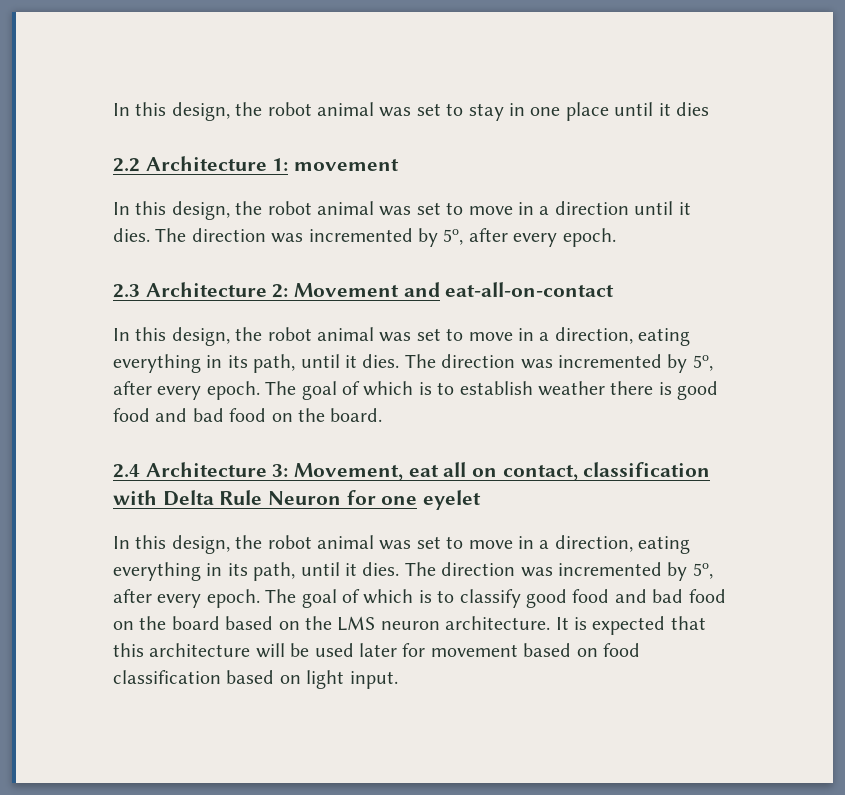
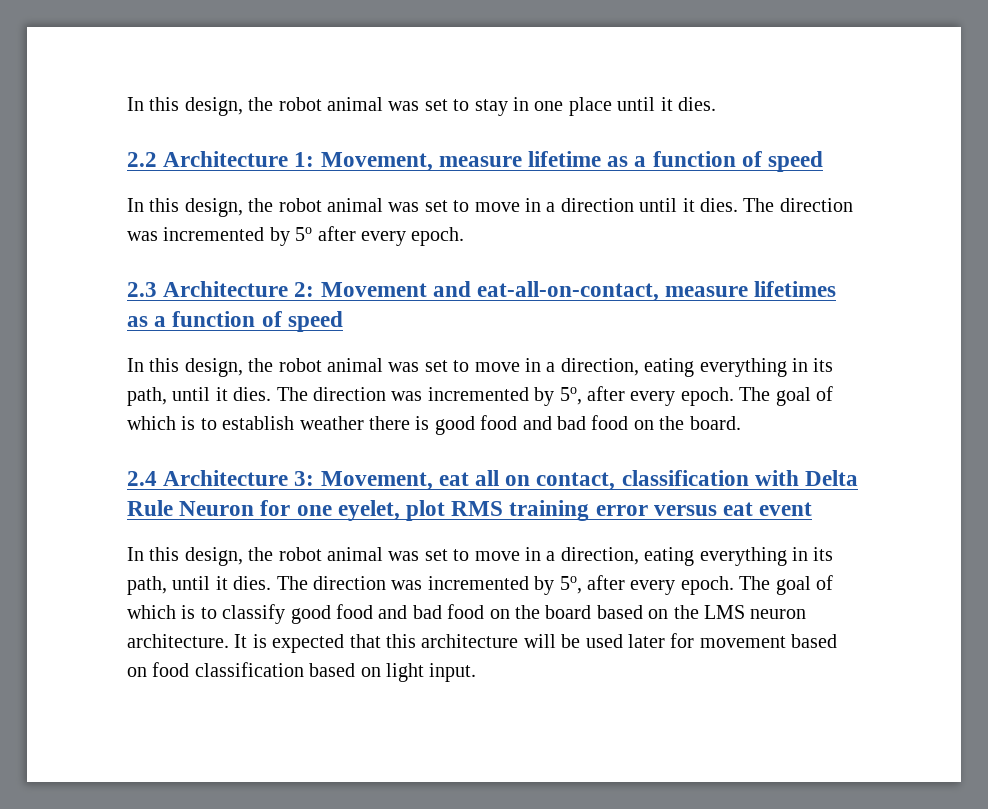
[675,102,709,116] dies -> [677,97,716,111] dies.
[294,158,400,171] movement -> [320,151,824,172] Movement, measure lifetime as a function of speed
[443,229,464,245] 5o, -> [295,227,313,241] 5o
[445,282,615,297] eat-all-on-contact -> [477,281,837,302] [127,311,343,332] eat-all-on-contact, measure lifetimes as a function of speed
[423,490,482,510] eyelet -> [337,500,813,521] eyelet, plot RMS training error versus eat event

